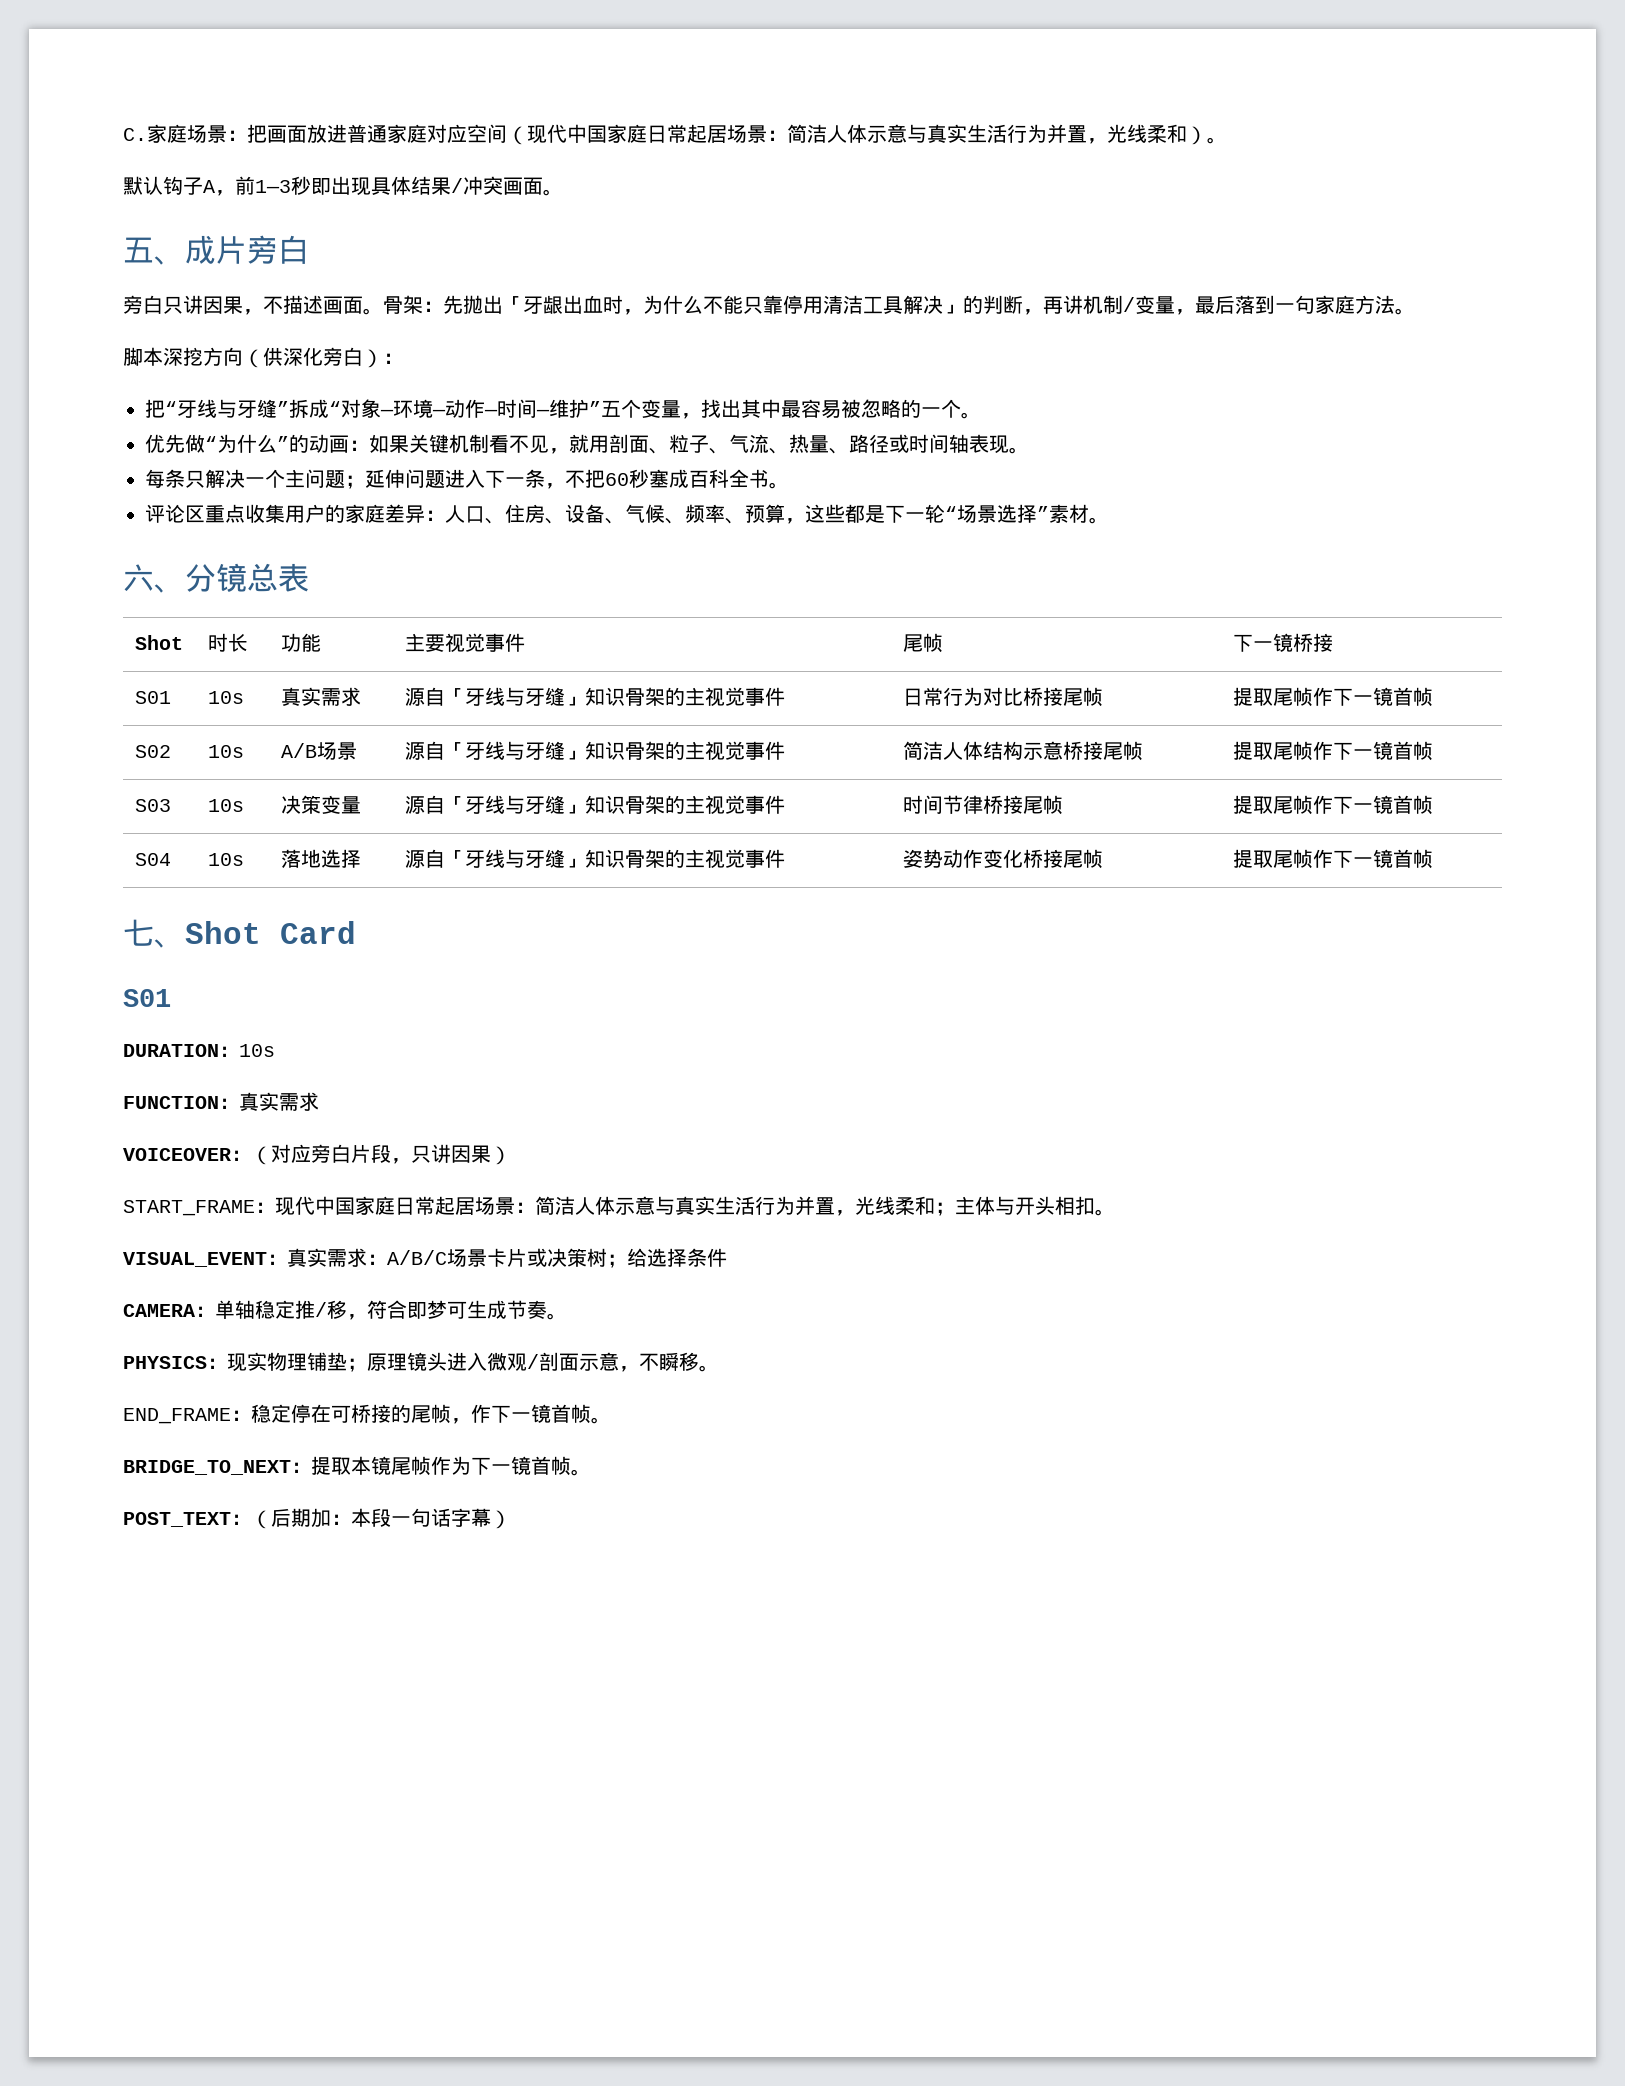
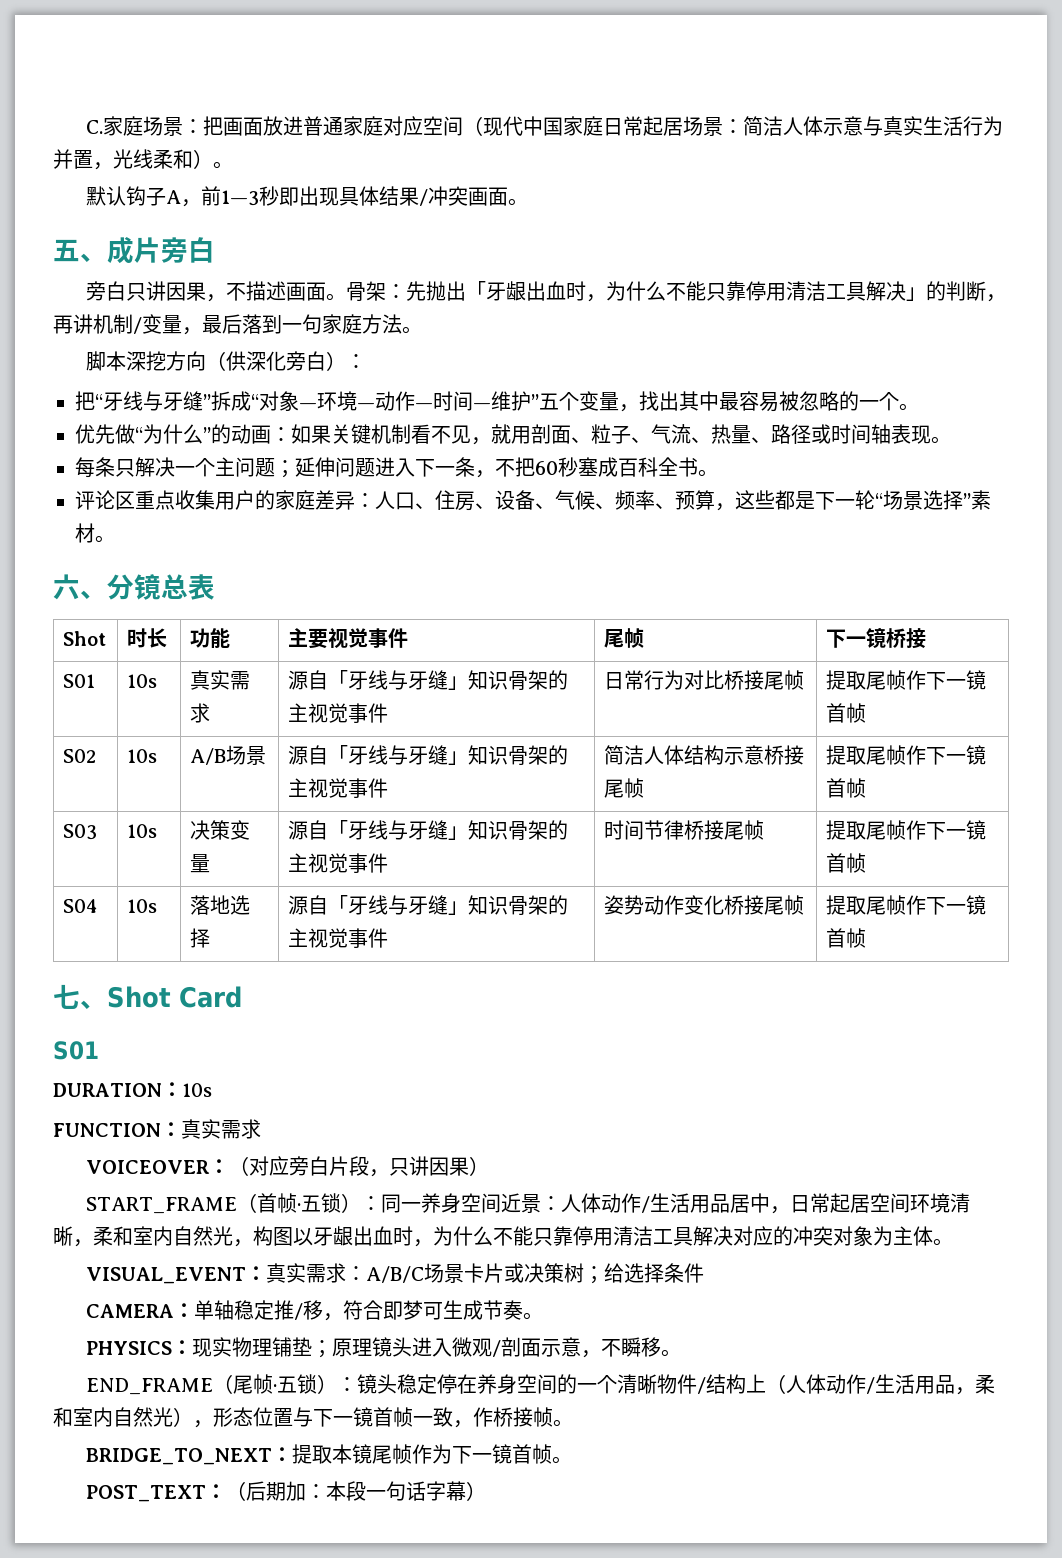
[255,1196,1095,1216] ：现代中国家庭日常起居场景：简洁人体示意与真实生活行为并置，光线柔和；主体与开头相扣 -> [236,1193,970,1214] [53,1226,933,1247] （首帧·五锁）：同一养身空间近景：人体动作/生活用品居中，日常起居空间环境清晰，柔和室内自然光，构图以牙龈出血时，为什么不能只靠停用清洁工具解决对应的冲突对象为主体
[231,1404,571,1424] ：稳定停在可桥接的尾帧，作下一镜首 -> [212,1374,995,1395] [53,1407,533,1428] （尾帧·五锁）：镜头稳定停在养身空间的一个清晰物件/结构上（人体动作/生活用品，柔和室内自然光），形态位置与下一镜首帧一致，作桥接

